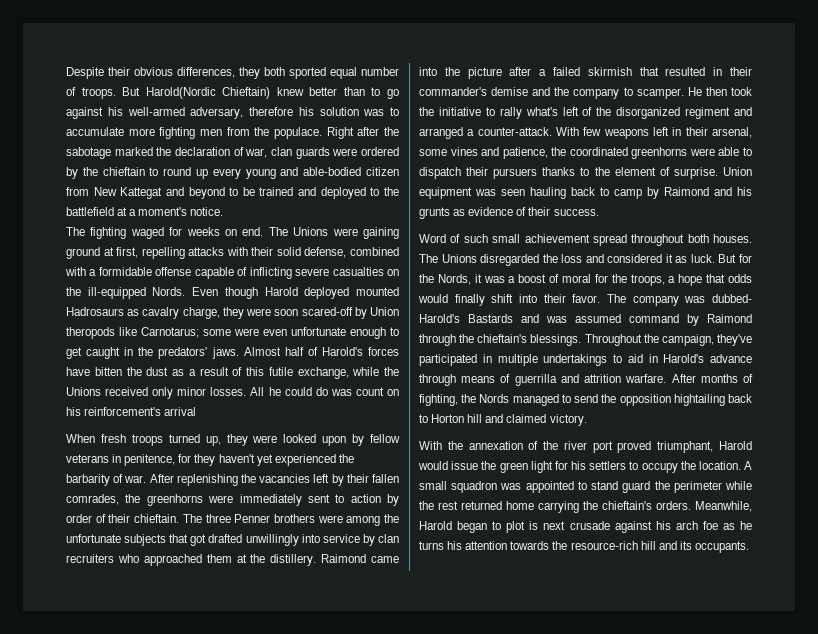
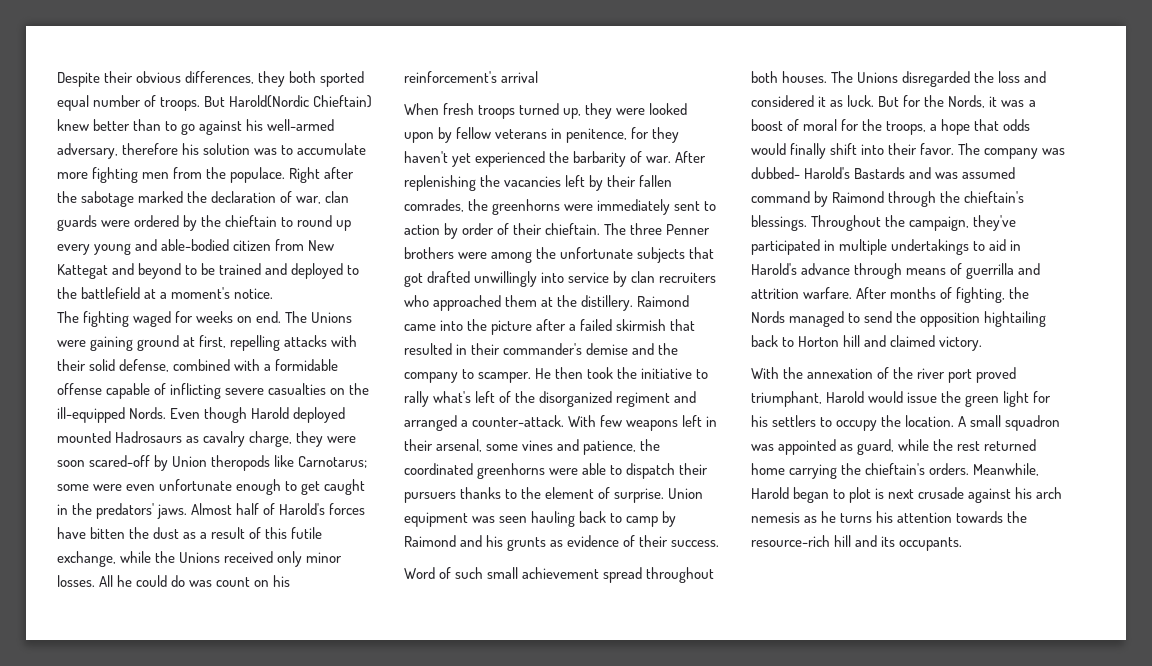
[577,481,722,493] to stand guard the perimeter -> [840,439,895,455] as guard,
[702,521,718,530] foe -> [751,512,800,523] nemesis

